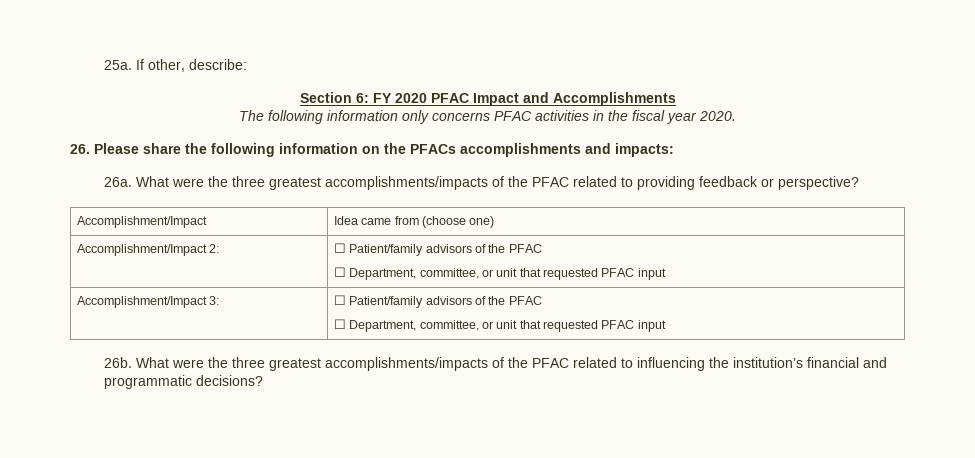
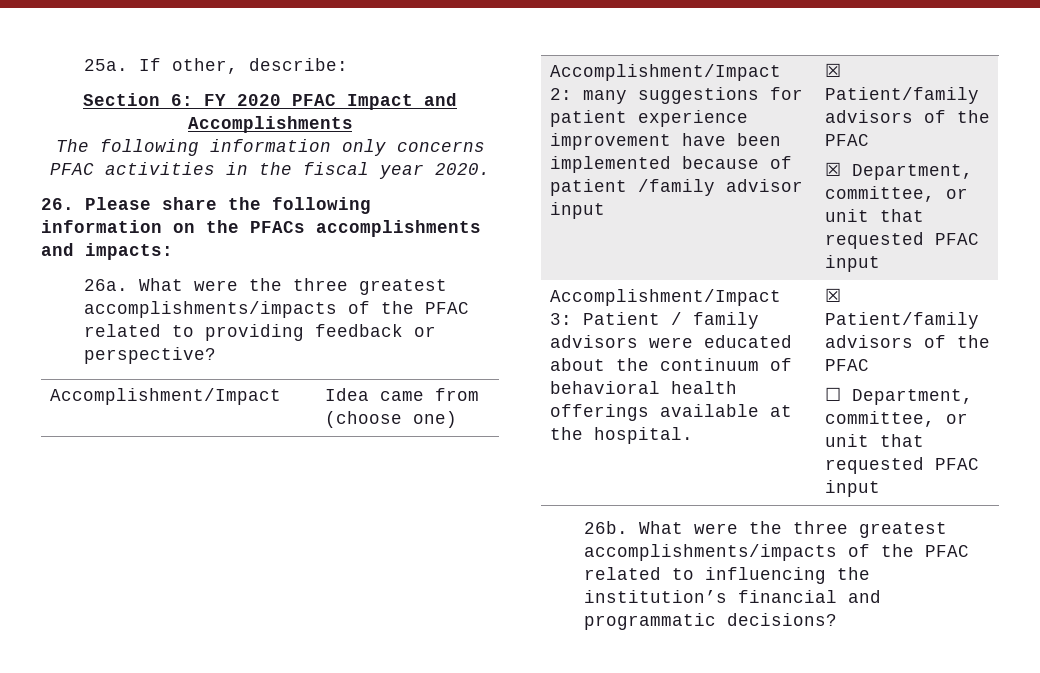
[333,243,542,256] [333,267,346,277] | ☐ Patient/family advisors of the PFAC // ☐ -> [582,87,803,104] [549,110,748,127] [549,133,781,150] [549,156,792,173] [549,179,803,196] [549,202,605,219] [824,63,841,77] [824,87,979,104] [824,110,990,123] [824,134,869,146] [824,162,841,176] many suggestions for patient experience improvement have been implemented because of patient /family advisor input | ☒ Patient/family advisors of the PFAC // ☒
[333,295,346,305] | ☐ -> [582,312,759,329] [549,335,792,348] [549,358,792,371] [549,381,737,394] [549,404,792,421] [549,427,693,444] [824,288,841,302] Patient / family advisors were educated about the continuum of behavioral health offerings available at the hospital. | ☒

